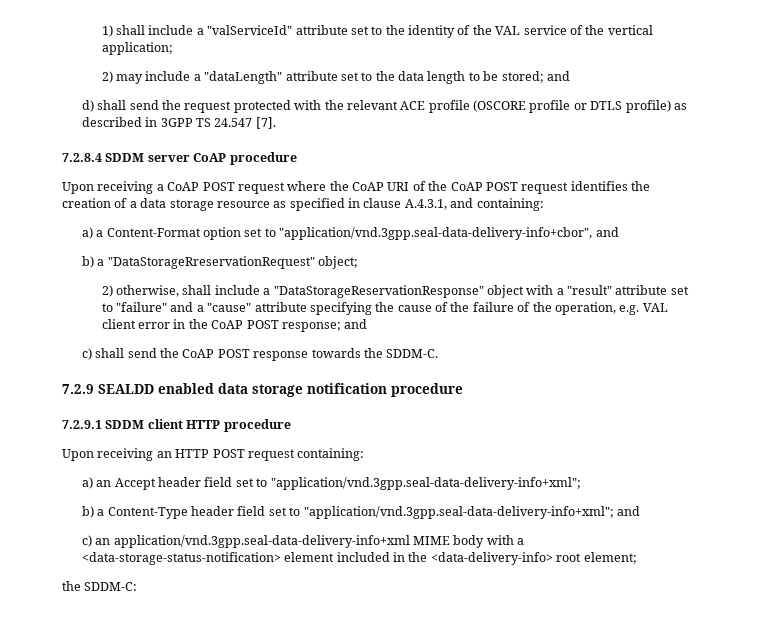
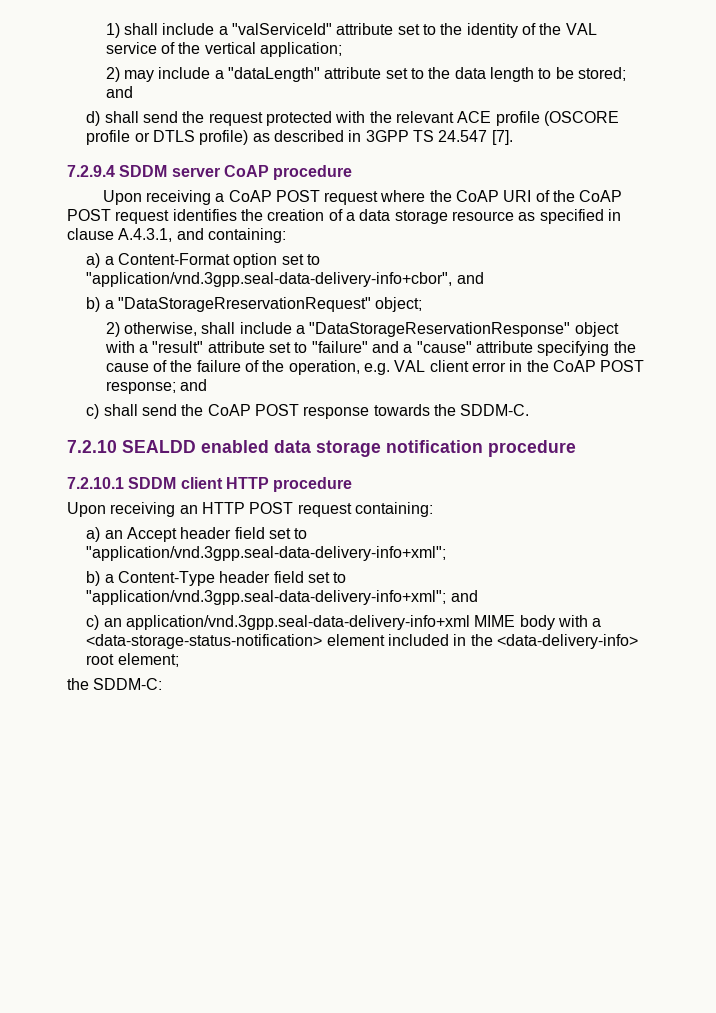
[62,153,102,162] 7.2.8.4 -> [67,165,115,177] 7.2.9.4
[62,384,94,394] 7.2.9 -> [67,440,117,453] 7.2.10
[62,420,102,429] 7.2.9.1 -> [67,477,124,489] 7.2.10.1

